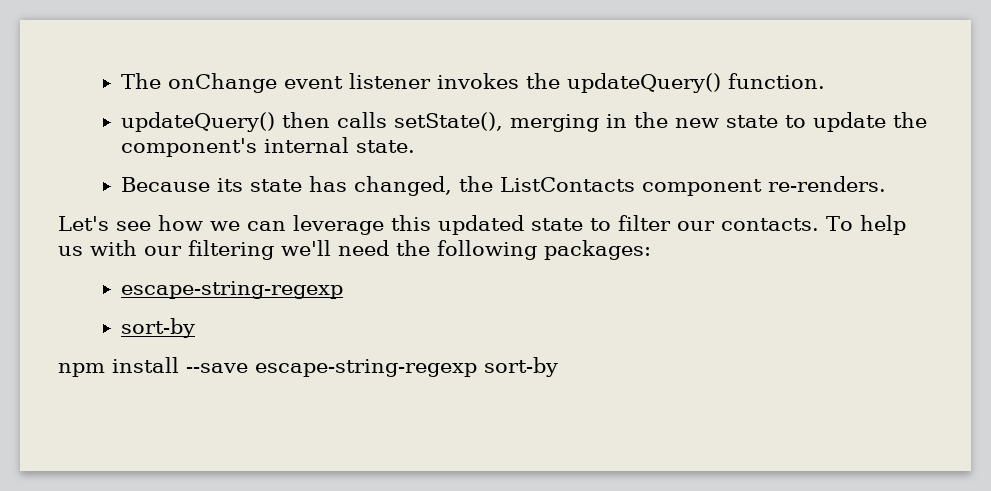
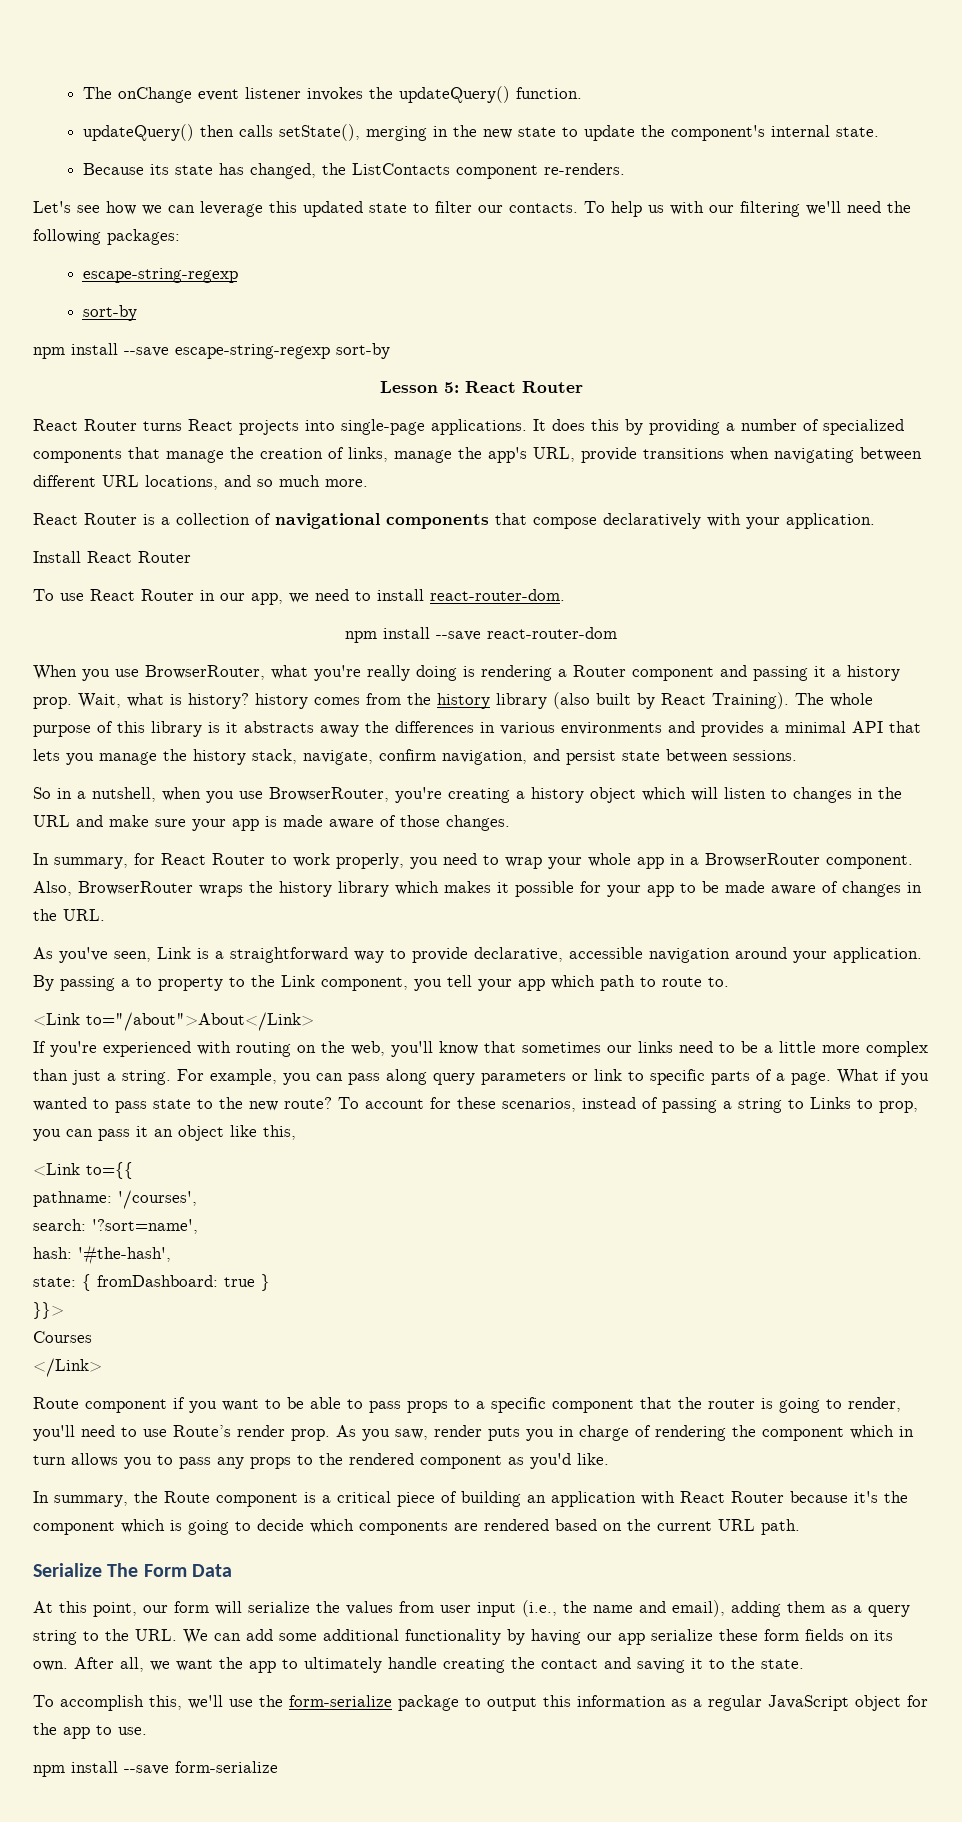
(558, 367) none -> [379,381,583,393] [33,419,904,435] [33,447,922,463] [33,475,368,490] [33,513,875,529] [33,551,191,563] [33,589,565,605] [345,627,617,643] [33,665,900,681] [33,692,873,709] [33,721,921,737] [33,749,797,765] [33,787,902,803] [33,815,510,831] [33,853,913,869] [33,881,922,897] [33,909,105,921] [33,947,922,963] [33,975,729,991] [33,1012,314,1031] [33,1041,928,1057] [33,1069,929,1085] [33,1097,918,1113] [33,1125,296,1141] [33,1162,133,1179] [33,1190,197,1209] [33,1219,198,1234] [33,1245,171,1265] [33,1274,270,1291] [33,1302,64,1319] [33,1331,92,1343] [33,1358,102,1377] [33,1397,901,1413] [33,1425,914,1441] [33,1453,609,1469] [33,1491,908,1507] [33,1519,800,1535] [33,1563,232,1577] [33,1600,910,1617] [33,1629,893,1645] [33,1657,804,1673] [33,1695,928,1711] [33,1723,147,1739] [33,1761,278,1777] // Lesson 5: React Router // React Router turns React projects into single-page applications. It does this by providing a number of specialized components that manage the creation of links, manage the app's URL, provide transitions when navigating between different URL locations, and so much more. // React Router is a collection of navigational components that compose declaratively with your application. // Install React Router // To use React Router in our app, we need to install react-router-dom. // npm install --save react-router-dom // When you use BrowserRouter, what you're really doing is rendering a Router component and passing it a history prop. Wait, what is history? history comes from the history library (also built by React Training). The whole purpose of this library is it abstracts away the differences in various environments and provides a minimal API that lets you manage the history stack, navigate, confirm navigation, and persist state between sessions. // So in a nutshell, when you use BrowserRouter, you're creating a history object which will listen to changes in the URL and make sure your app is made aware of those changes. // In summary, for React Router to work properly, you need to wrap your whole app in a BrowserRouter component. Also, BrowserRouter wraps the history library which makes it possible for your app to be made aware of changes in the URL. // As you've seen, Link is a straightforward way to provide declarative, accessible navigation around your application. By passing a to property to the Link component, you tell your app which path to route to. // <Link to="/about">About</Link> // If you're experienced with routing on the web, you'll know that sometimes our links need to be a little more complex than just a string. For example, you can pass along query parameters or link to specific parts of a page. What if you wanted to pass state to the new route? To account for these scenarios, instead of passing a string to Links to prop, you can pass it an object like this, // <Link to={{ // pathname: '/courses', // search: '?sort=name', // hash: '#the-hash', // state: { fromDashboard: true } // }}> // Courses // </Link> // Route component if you want to be able to pass props to a specific component that the router is going to render, you'll need to use Route’s render prop. As you saw, render puts you in charge of rendering the component which in turn allows you to pass any props to the rendered component as you'd like. // In summary, the Route component is a critical piece of building an application with React Router because it's the component which is going to decide which components are rendered based on the current URL path. // Serialize The Form Data // At this point, our form will serialize the values from user input (i.e., the name and email), adding them as a query string to the URL. We can add some additional functionality by having our app serialize these form fields on its own. After all, we want the app to ultimately handle creating the contact and saving it to the state. // To accomplish this, we'll use the form-serialize package to output this information as a regular JavaScript object for the app to use. // npm install --save form-serialize

